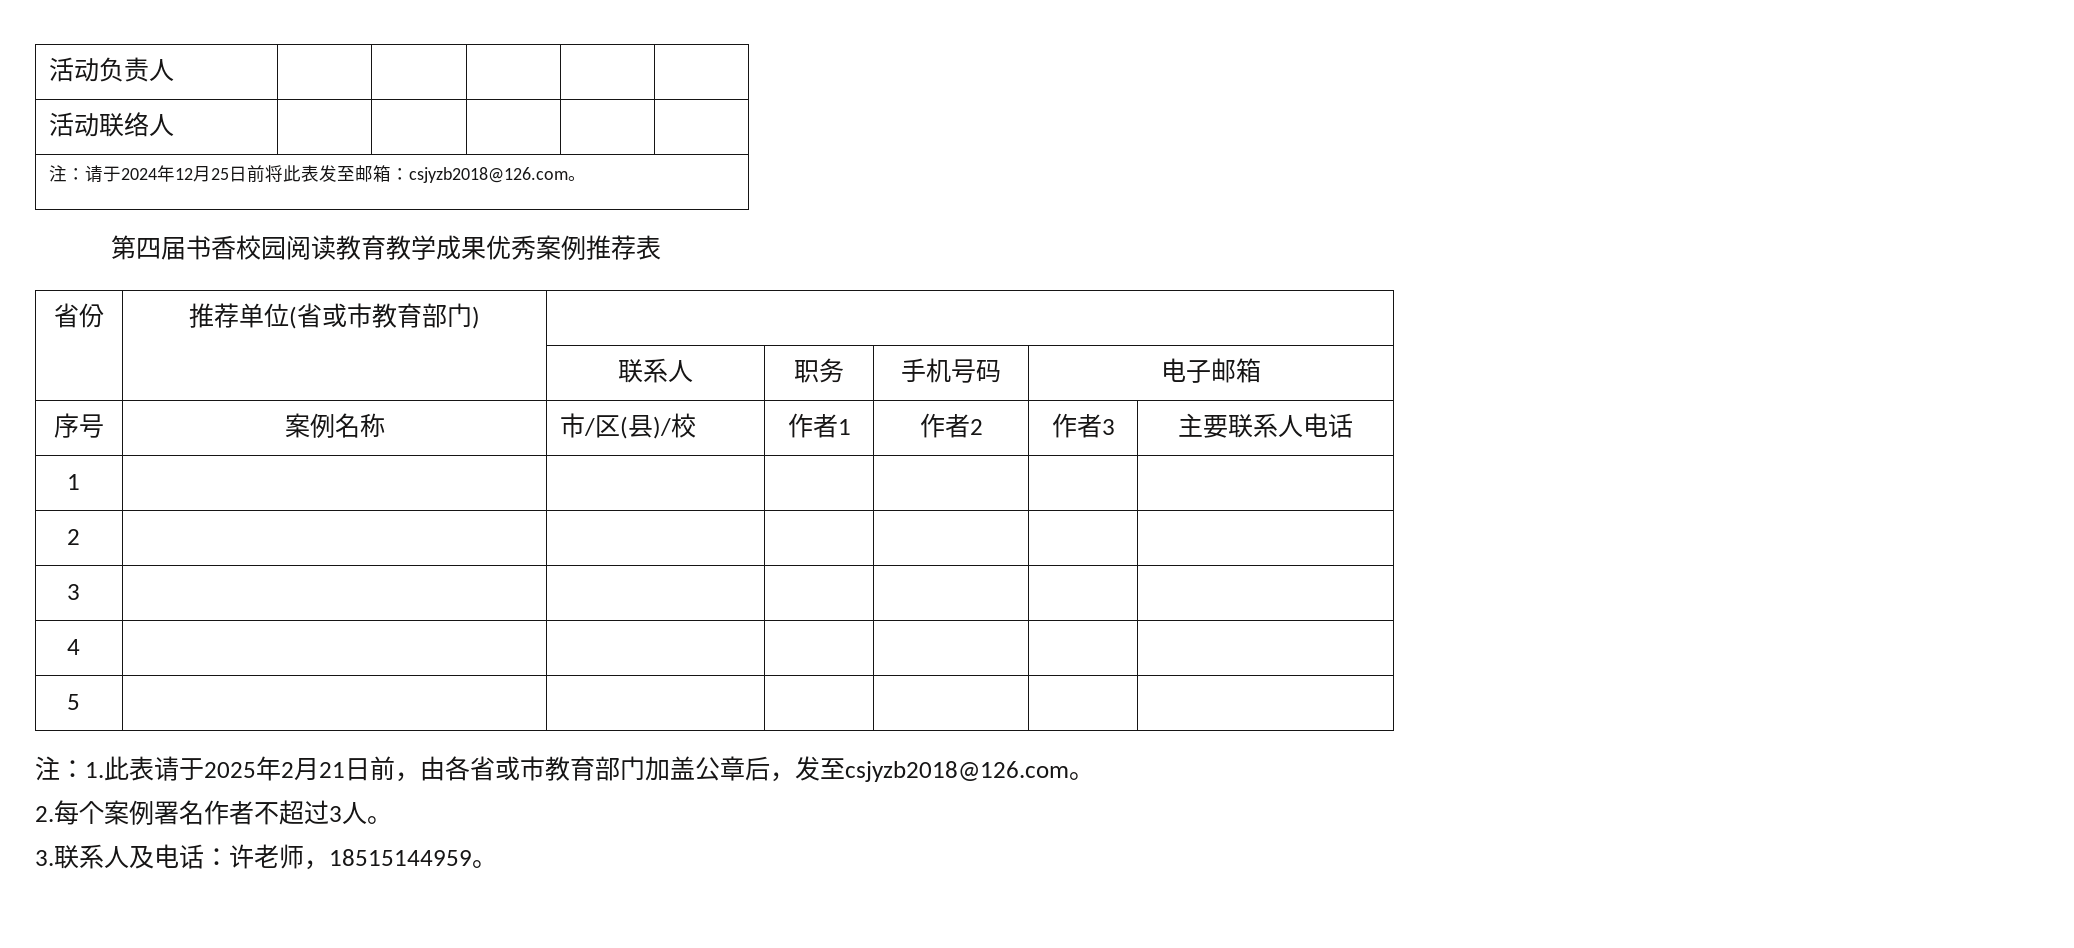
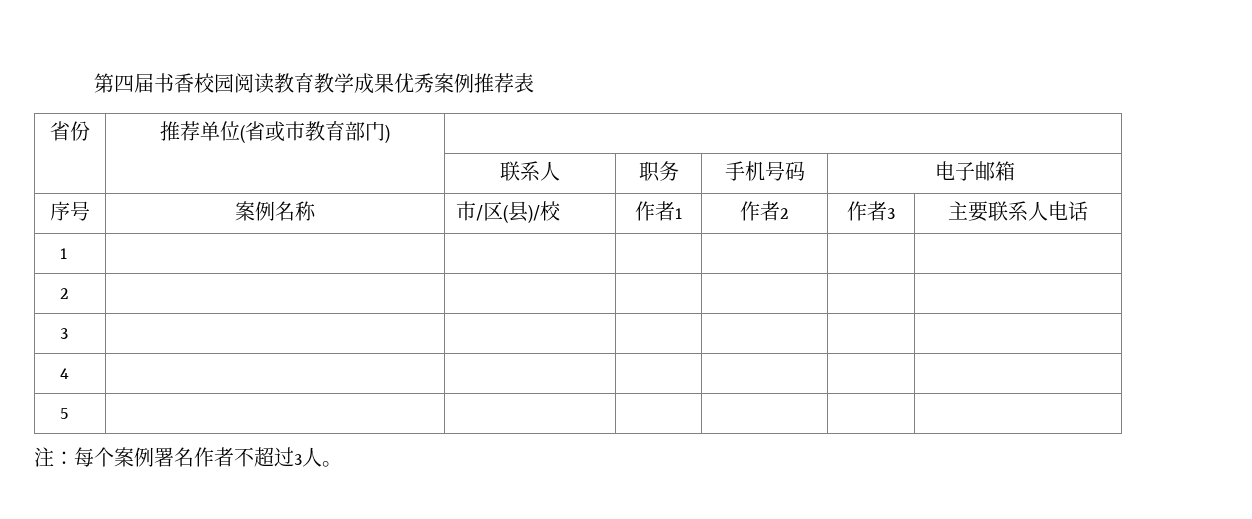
[48,57,174,82] [48,112,174,137] [48,165,586,183] 活动负责人 | | | | | // 活动联络人 | | | | | // 注：请于2024年12月25日前将此表发至邮箱：csjyzb2018@126.com。 // -> (94, 83) none
[85,756,1094,782] [35,806,54,822] 1.此表请于2025年2月21日前，由各省或市教育部门加盖公章后，发至csjyzb2018@126.com。 // 2. -> (74, 458) none
[35,844,497,870] // 3.联系人及电话：许老师，18515144959。 -> (342, 464) none

